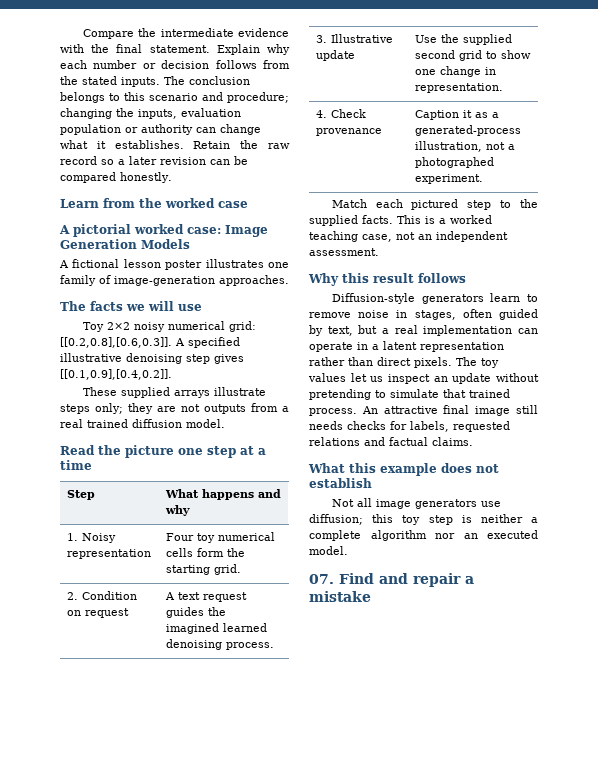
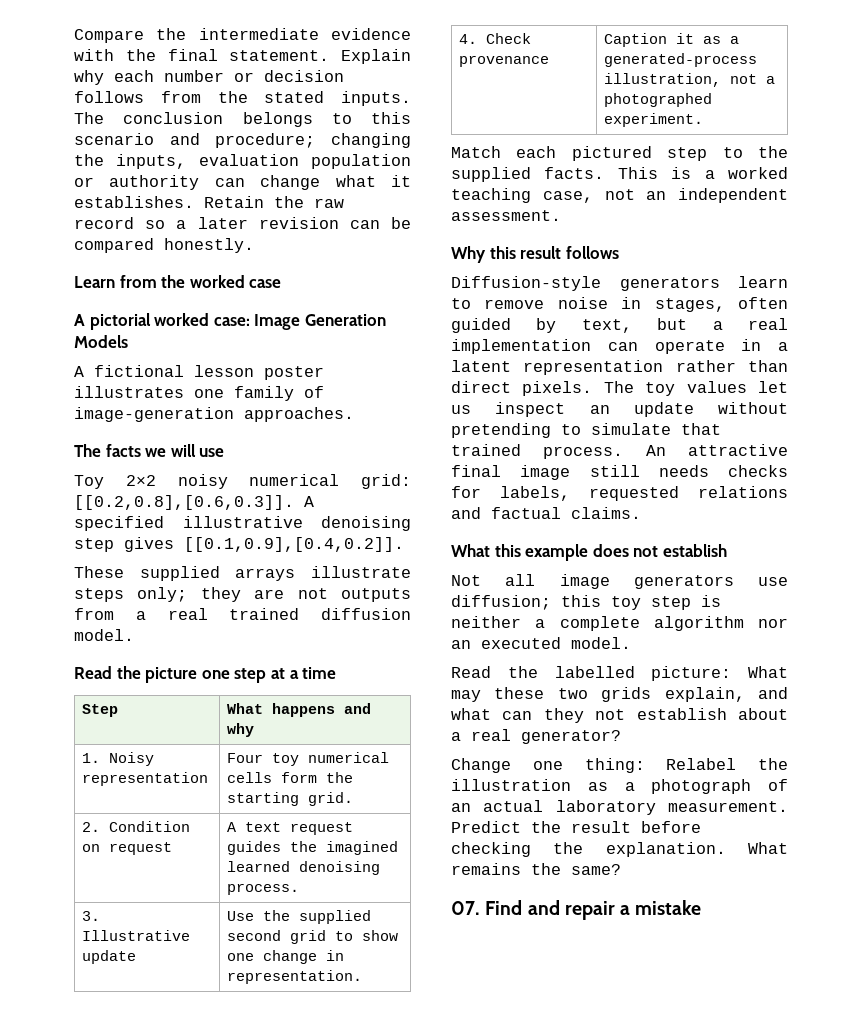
(348, 550) none -> [451,666,788,681] [451,687,788,702] [451,708,788,723] [451,729,621,744] [451,758,788,773] [451,779,788,794] [451,800,788,815] [451,821,701,833] [451,842,788,857] [451,863,621,875] // Read the labelled picture: What may these two grids explain, and what can they not establish about a real generator? // Change one thing: Relabel the illustration as a photograph of an actual laboratory measurement. Predict the result before checking the explanation. What remains the same?

